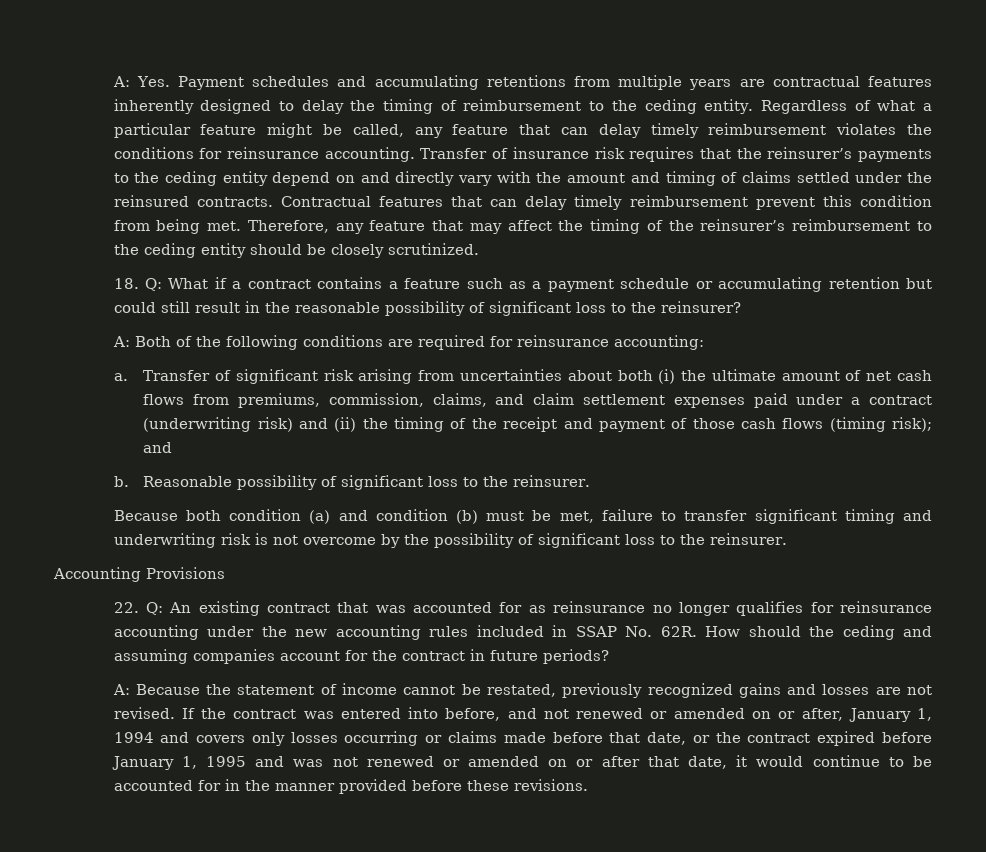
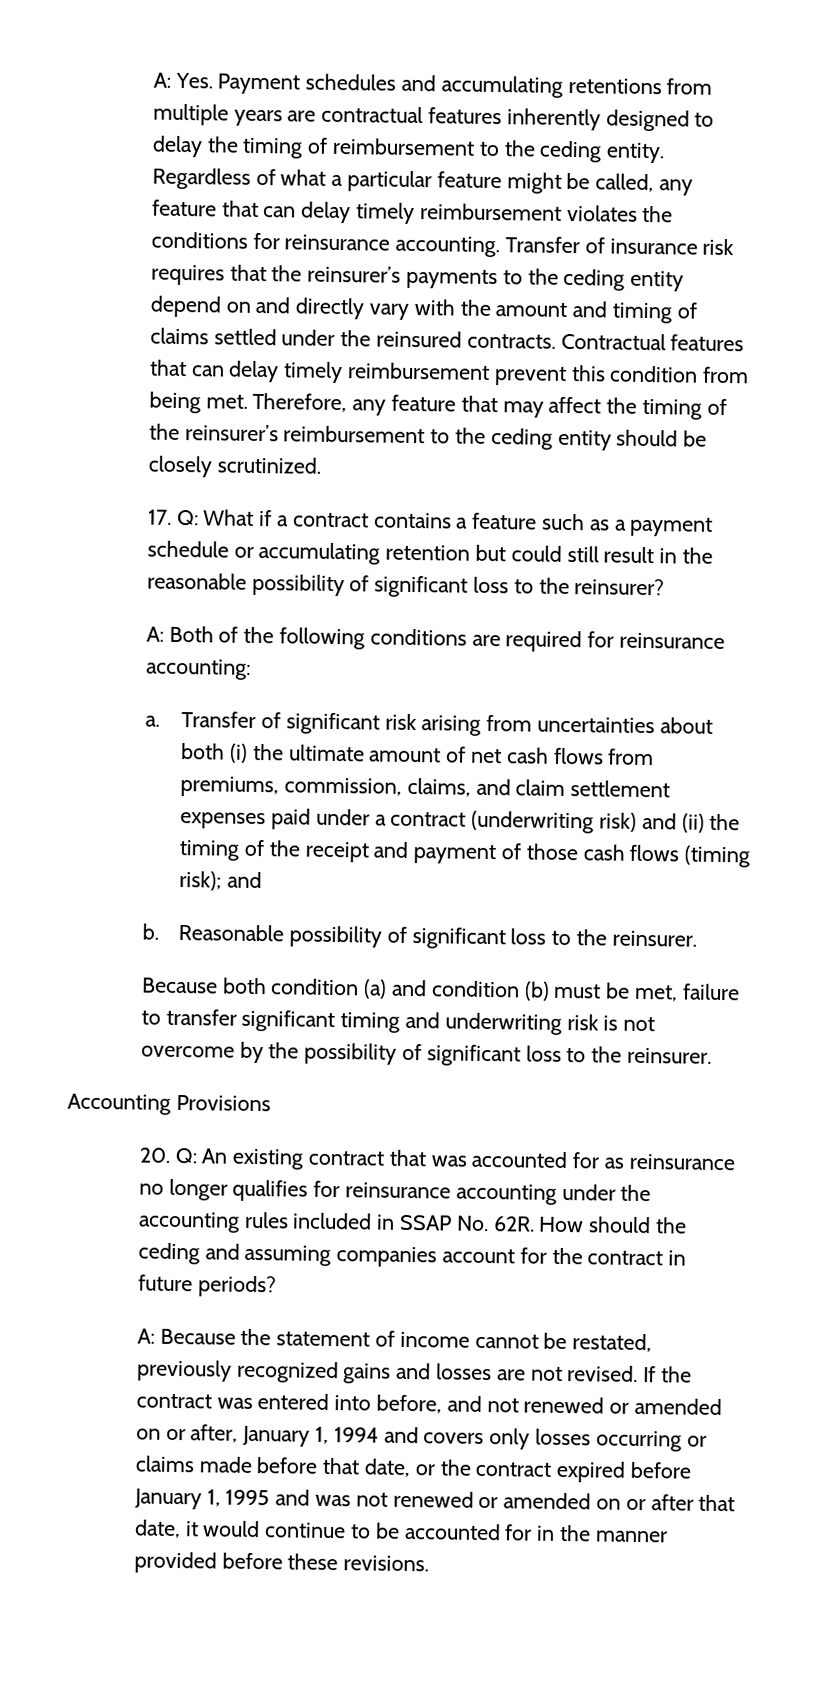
[113,278,139,289] 18. -> [147,509,172,525] 17.
[113,602,139,613] 22. -> [138,1147,171,1163] 20.
[295,629,328,637] new -> (652, 1193) none

